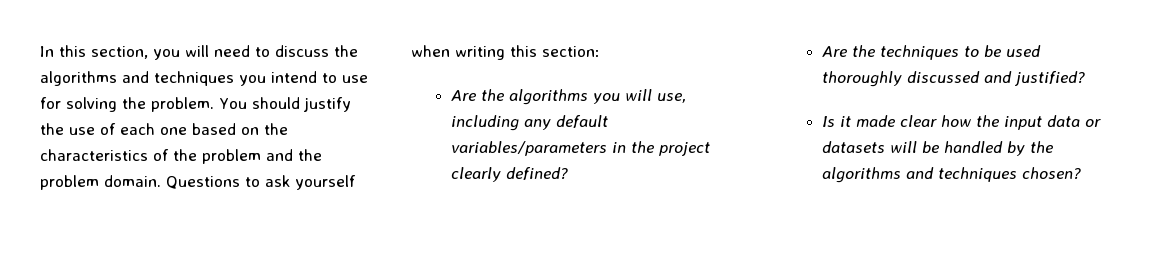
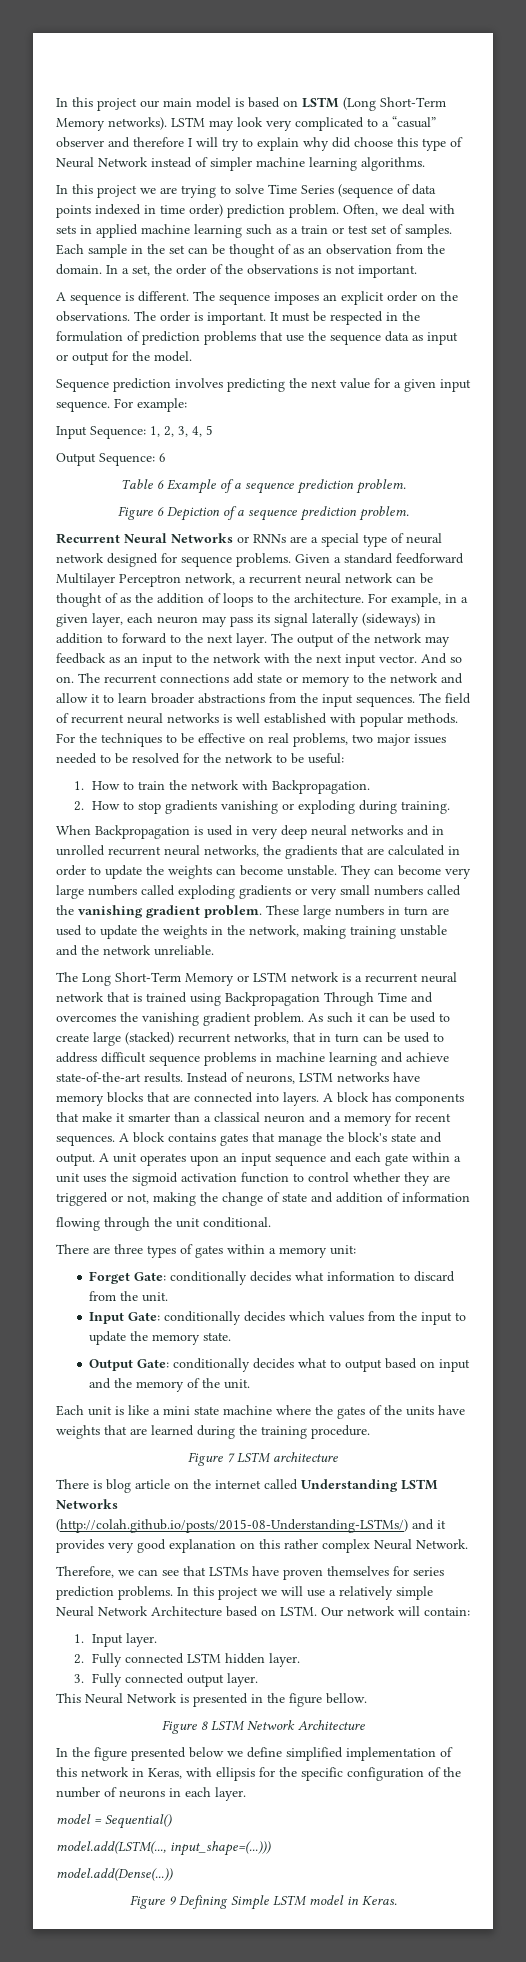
[40,45,358,60] [40,71,368,86] [40,97,351,112] [40,123,288,135] [40,149,322,164] [40,175,356,190] [411,45,600,60] [451,89,687,105] [451,115,609,131] [451,141,711,156] [451,167,569,182] [822,45,1042,60] [822,71,1086,87] [822,115,1102,130] [822,141,1054,156] [822,167,1082,183] In this section, you will need to discuss the algorithms and techniques you intend to use for solving the problem. You should justify the use of each one based on the characteristics of the problem and the problem domain. Questions to ask yourself when writing this section: // Are the algorithms you will use, including any default variables/parameters in the project clearly defined? // Are the techniques to be used thoroughly discussed and justified? // Is it made clear how the input data or datasets will be handled by the algorithms and techniques chosen? -> [56,97,446,111] [56,116,436,131] [56,137,463,151] [56,157,425,171] [56,184,436,198] [56,204,455,218] [56,224,452,238] [56,244,445,258] [56,264,417,278] [56,291,458,305] [56,311,420,325] [56,331,458,345] [56,351,192,365] [56,378,471,392] [56,398,187,412] [56,425,213,439] [56,453,166,466] [120,479,406,494] [117,506,409,521] [56,533,442,547] [56,553,464,567] [56,573,433,587] [56,593,468,607] [56,613,436,627] [56,633,450,647] [56,653,462,667] [56,673,463,687] [56,693,471,707] [56,713,458,727] [56,733,446,747] [56,753,344,764] [73,780,370,794] [73,800,450,814] [56,825,444,839] [56,845,460,859] [56,865,471,879] [56,885,461,899] [56,905,449,919] [56,925,447,939] [56,945,214,956] [56,972,457,986] [56,992,433,1006] [56,1012,450,1026] [56,1032,444,1046] [56,1052,449,1066] [56,1072,420,1084] [56,1092,464,1106] [56,1112,451,1126] [56,1132,442,1146] [56,1152,461,1166] [56,1172,450,1186] [56,1192,470,1206] [56,1217,271,1231] [56,1244,356,1258] [89,1271,456,1285] [89,1291,169,1302] [89,1311,467,1325] [89,1331,232,1345] [89,1358,471,1372] [89,1378,251,1392] [56,1405,465,1419] [56,1425,370,1439] [188,1452,338,1466] [56,1479,438,1493] [56,1499,118,1509] [56,1519,446,1533] [56,1539,468,1553] [56,1566,444,1580] [56,1586,433,1600] [56,1606,470,1617] [73,1633,157,1647] [73,1653,300,1667] [73,1673,258,1687] [56,1693,367,1707] [161,1720,365,1734] [56,1747,453,1761] [56,1767,461,1781] [56,1787,246,1801] [56,1814,172,1829] [56,1841,271,1856] [56,1868,173,1881] [129,1895,397,1910] In this project our main model is based on LSTM (Long Short-Term Memory networks). LSTM may look very complicated to a “casual” observer and therefore I will try to explain why did choose this type of Neural Network instead of simpler machine learning algorithms. // In this project we are trying to solve Time Series (sequence of data points indexed in time order) prediction problem. Often, we deal with sets in applied machine learning such as a train or test set of samples. Each sample in the set can be thought of as an observation from the domain. In a set, the order of the observations is not important. // A sequence is different. The sequence imposes an explicit order on the observations. The order is important. It must be respected in the formulation of prediction problems that use the sequence data as input or output for the model. // Sequence prediction involves predicting the next value for a given input sequence. For example: // Input Sequence: 1, 2, 3, 4, 5 // Output Sequence: 6 // Table 6 Example of a sequence prediction problem. // Figure 6 Depiction of a sequence prediction problem. // Recurrent Neural Networks or RNNs are a special type of neural network designed for sequence problems. Given a standard feedforward Multilayer Perceptron network, a recurrent neural network can be thought of as the addition of loops to the architecture. For example, in a given layer, each neuron may pass its signal laterally (sideways) in addition to forward to the next layer. The output of the network may feedback as an input to the network with the next input vector. And so on. The recurrent connections add state or memory to the network and allow it to learn broader abstractions from the input sequences. The field of recurrent neural networks is well established with popular methods. For the techniques to be effective on real problems, two major issues needed to be resolved for the network to be useful: // 1. How to train the network with Backpropagation. // 2. How to stop gradients vanishing or exploding during training. // When Backpropagation is used in very deep neural networks and in unrolled recurrent neural networks, the gradients that are calculated in order to update the weights can become unstable. They can become very large numbers called exploding gradients or very small numbers called the vanishing gradient problem. These large numbers in turn are used to update the weights in the network, making training unstable and the network unreliable. // The Long Short-Term Memory or LSTM network is a recurrent neural network that is trained using Backpropagation Through Time and overcomes the vanishing gradient problem. As such it can be used to create large (stacked) recurrent networks, that in turn can be used to address difficult sequence problems in machine learning and achieve state-of-the-art results. Instead of neurons, LSTM networks have memory blocks that are connected into layers. A block has components that make it smarter than a classical neuron and a memory for recent sequences. A block contains gates that manage the block's state and output. A unit operates upon an input sequence and each gate within a unit uses the sigmoid activation function to control whether they are triggered or not, making the change of state and addition of information // flowing through the unit conditional. // There are three types of gates within a memory unit: // Forget Gate: conditionally decides what information to discard from the unit. // Input Gate: conditionally decides which values from the input to update the memory state. // Output Gate: conditionally decides what to output based on input and the memory of the unit. // Each unit is like a mini state machine where the gates of the units have weights that are learned during the training procedure. // Figure 7 LSTM architecture // There is blog article on the internet called Understanding LSTM Networks (http://colah.github.io/posts/2015-08-Understanding-LSTMs/) and it provides very good explanation on this rather complex Neural Network. // Therefore, we can see that LSTMs have proven themselves for series prediction problems. In this project we will use a relatively simple Neural Network Architecture based on LSTM. Our network will contain: // 1. Input layer. // 2. Fully connected LSTM hidden layer. // 3. Fully connected output layer. // This Neural Network is presented in the figure bellow. // Figure 8 LSTM Network Architecture // In the figure presented below we define simplified implementation of this network in Keras, with ellipsis for the specific configuration of the number of neurons in each layer. // model = Sequential() // model.add(LSTM(..., input_shape=(...))) // model.add(Dense(...)) // Figure 9 Defining Simple LSTM model in Keras.

